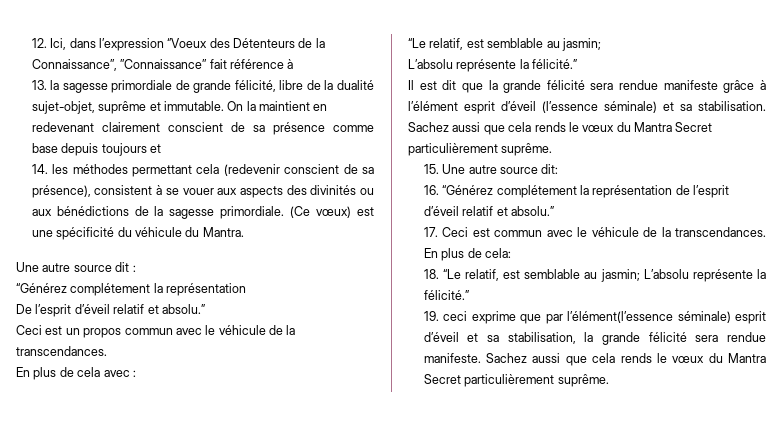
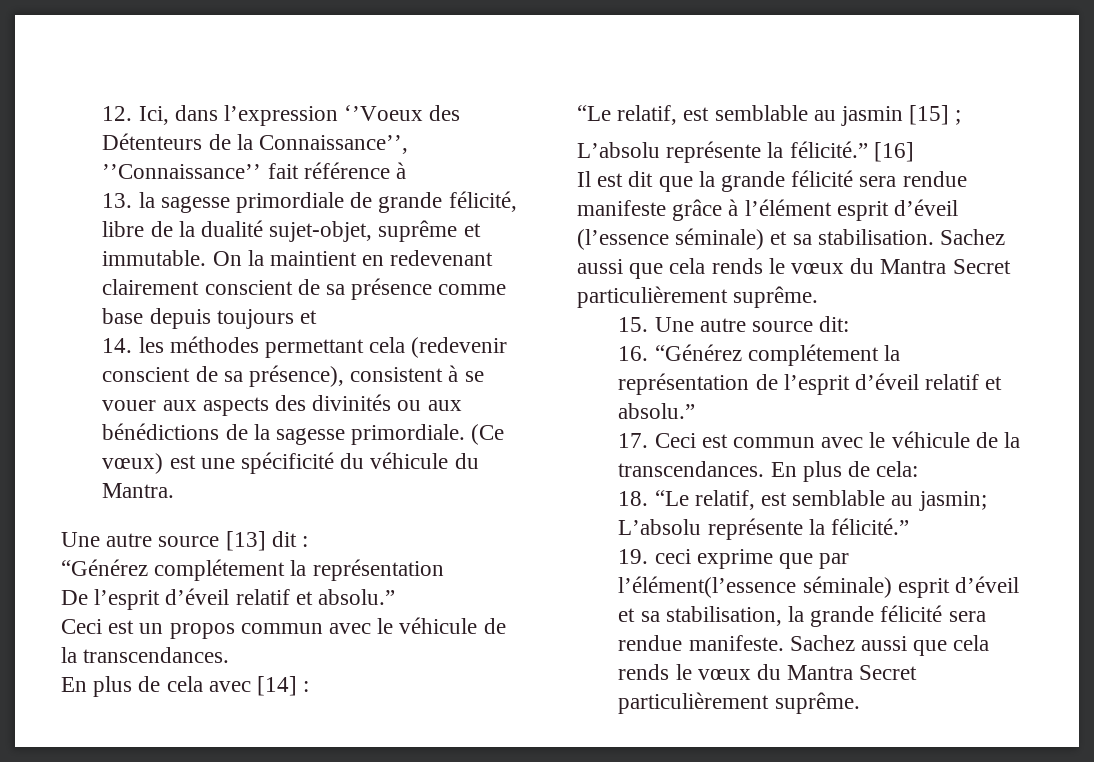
(112, 268) none -> [225,531,266,551] [13]
(130, 373) none -> [257,676,298,696] [14]
[561,38,601,51] [408,59,578,72] jasmin; // L’absolu représente la félicité.” -> [841,105,962,126] [577,141,914,163] jasmin [15] ; // L’absolu représente la félicité.” [16]

